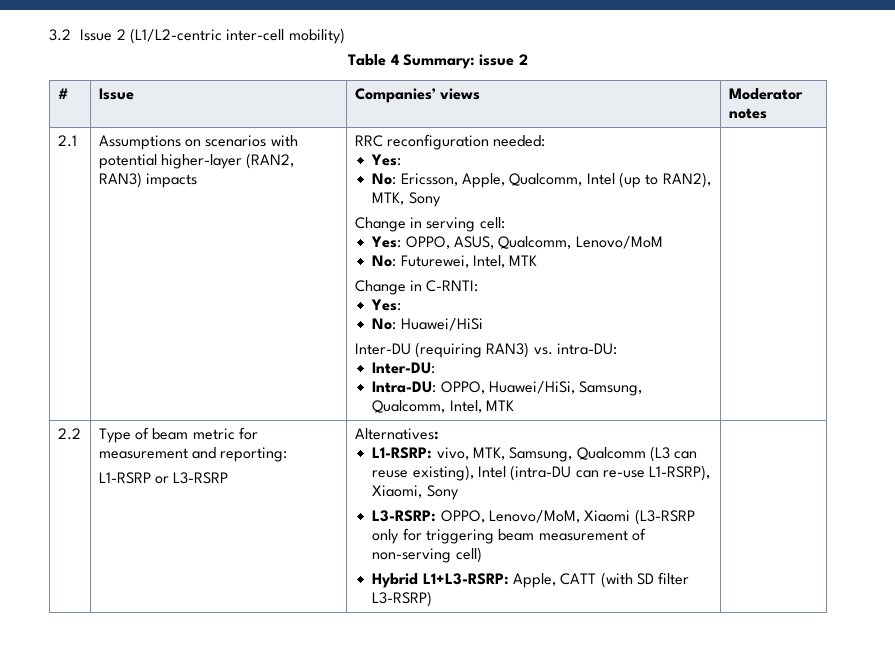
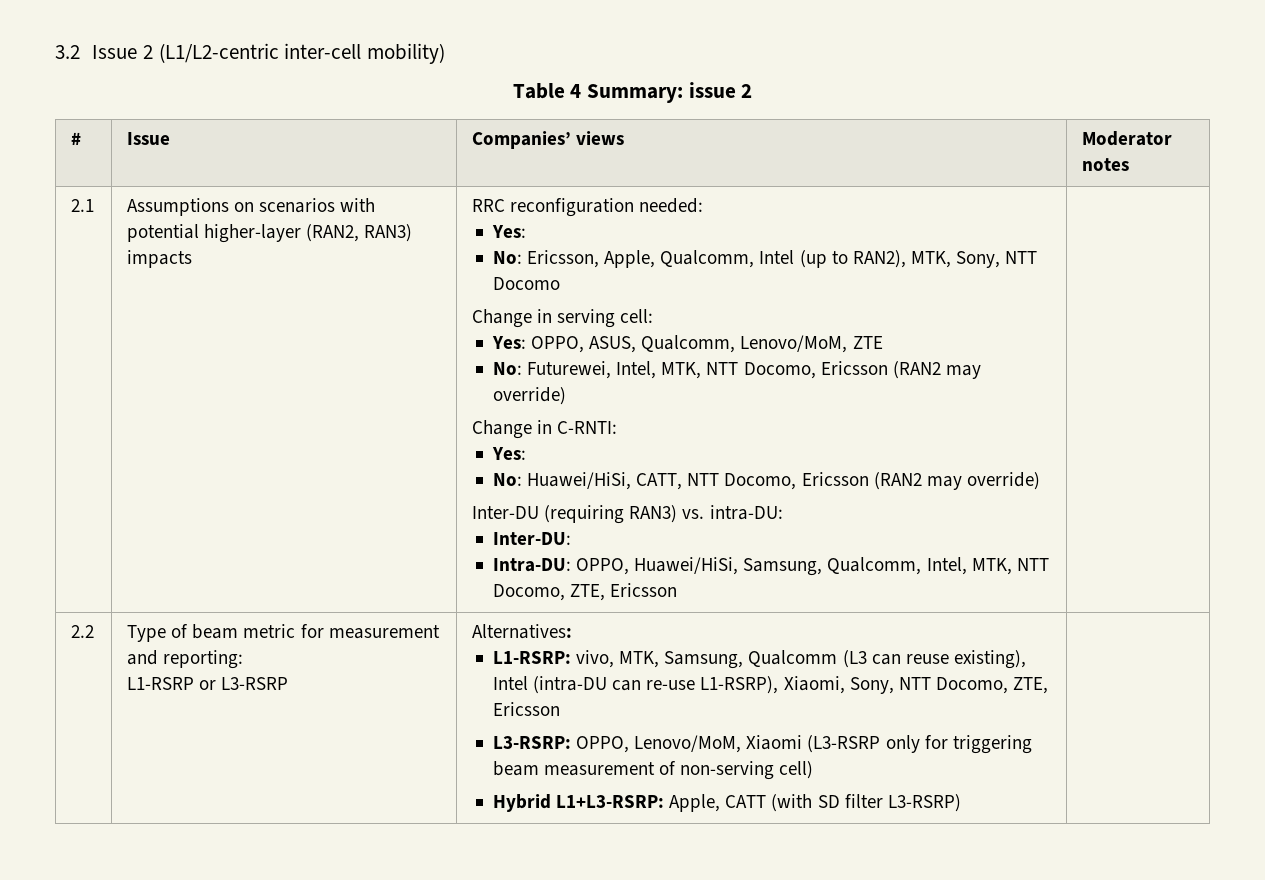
[408,192,441,207] Sony -> [956,251,1038,268] [492,277,560,290] Sony, NTT Docomo
[575,236,663,249] Lenovo/MoM -> [740,335,883,353] Lenovo/MoM, ZTE
[509,255,538,266] MTK -> [661,361,982,379] [492,387,566,405] MTK, NTT Docomo, Ericsson (RAN2 may override)
[400,318,483,331] Huawei/HiSi -> [527,472,1041,490] Huawei/HiSi, CATT, NTT Docomo, Ericsson (RAN2 may override)
[485,400,514,411] MTK -> [971,558,1049,575] [492,583,678,601] MTK, NTT Docomo, ZTE, Ericsson
[426,485,459,500] Sony -> [849,677,1049,694] [492,702,560,716] Sony, NTT Docomo, ZTE, Ericsson

